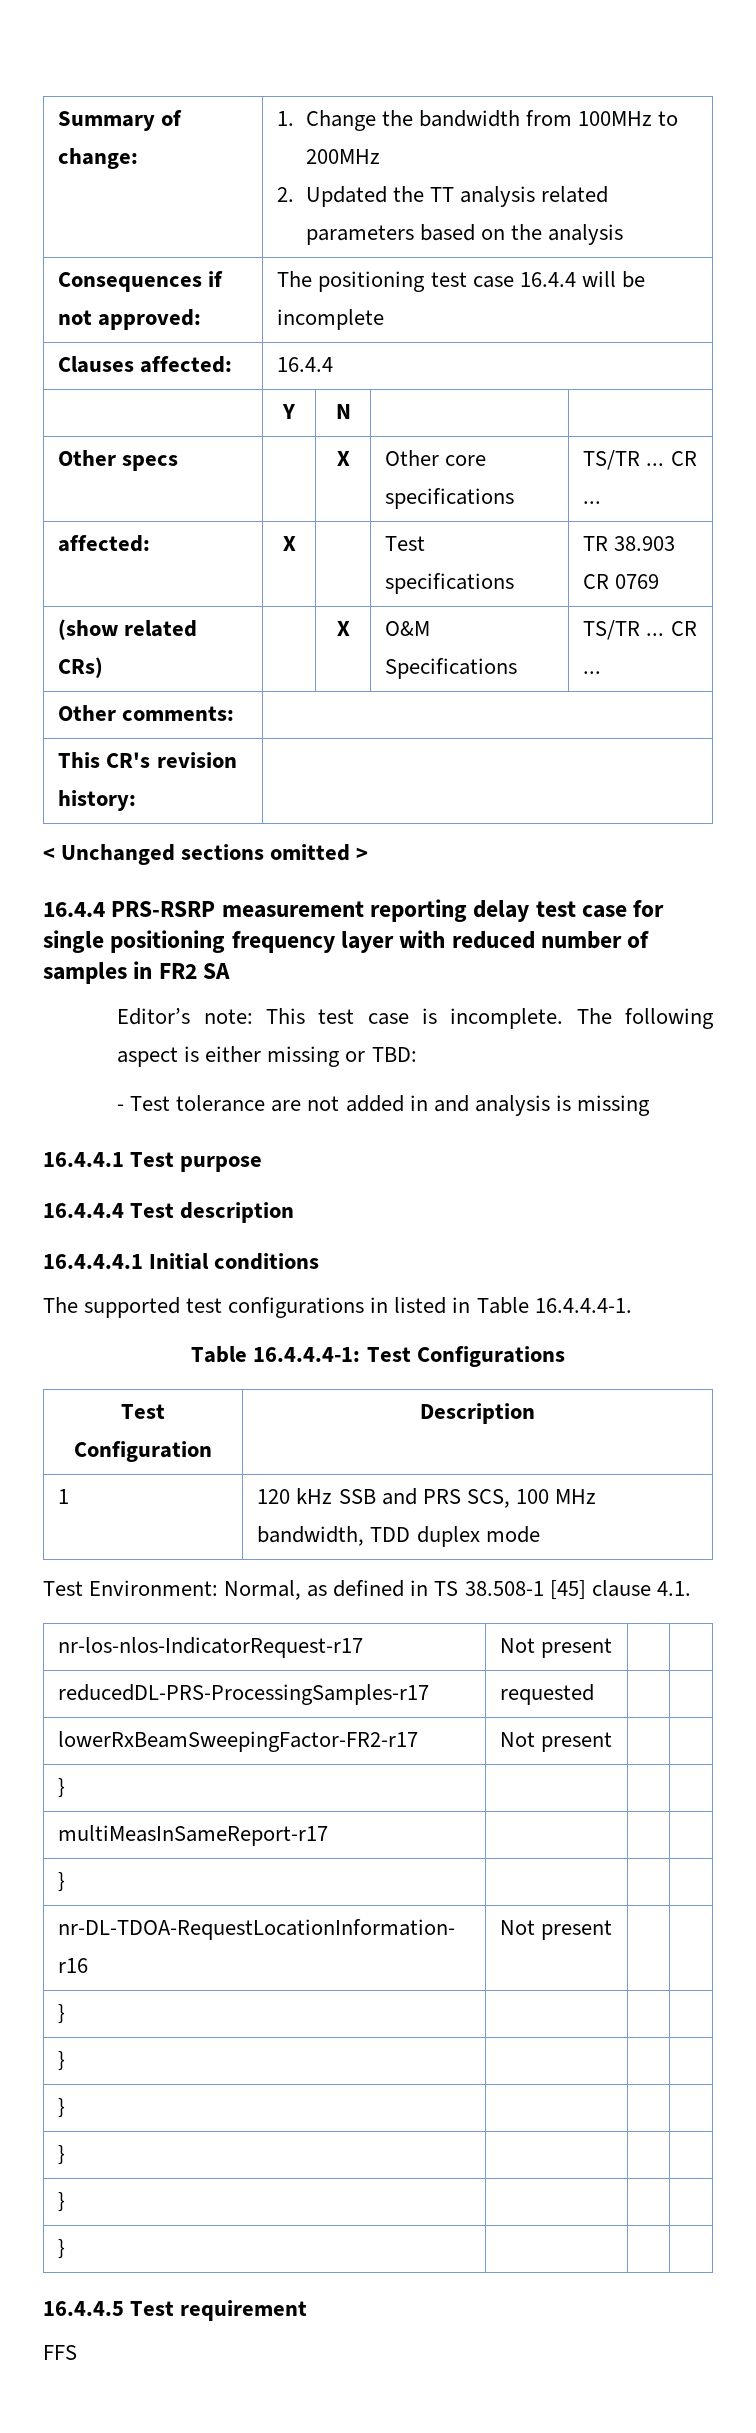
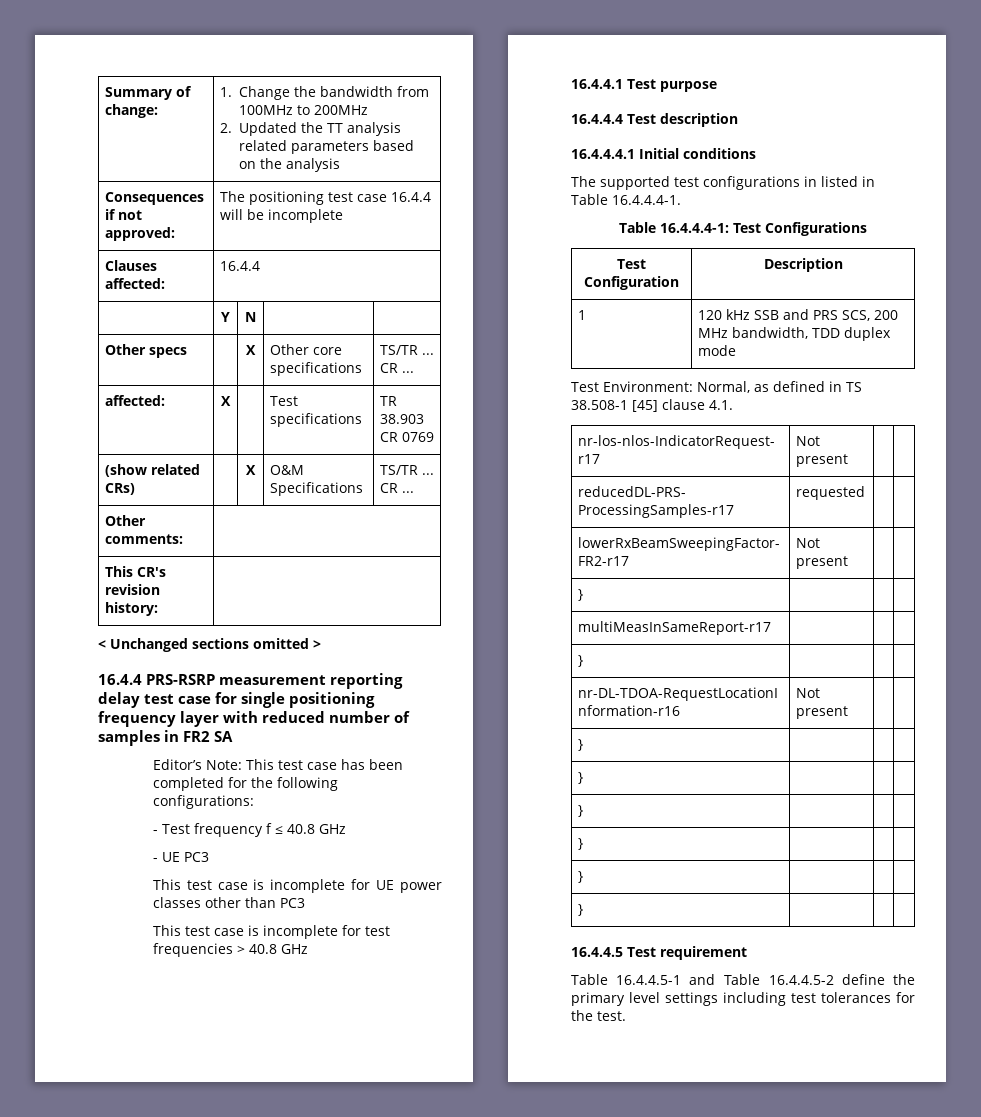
[203,1008,714,1029] [117,1046,417,1067] [117,1095,650,1116] note: This test case is incomplete. The following aspect is either missing or TBD: // - Test tolerance are not added in and analysis is missing -> [205,759,403,770] [152,777,338,791] [152,795,254,809] [152,823,346,837] [152,852,209,862] [152,879,442,893] [152,897,305,908] [152,925,390,939] [152,943,308,957] Note: This test case has been completed for the following configurations: // - Test frequency f ≤ 40.8 GHz // - UE PC3 // This test case is incomplete for UE power classes other than PC3 // This test case is incomplete for test frequencies > 40.8 GHz
[515,1489,549,1504] 100 -> [873,310,898,320] 200
[43,2345,77,2360] FFS -> [571,974,915,985] [571,992,915,1006] [571,1010,626,1021] Table 16.4.4.5-1 and Table 16.4.4.5-2 define the primary level settings including test tolerances for the test.

